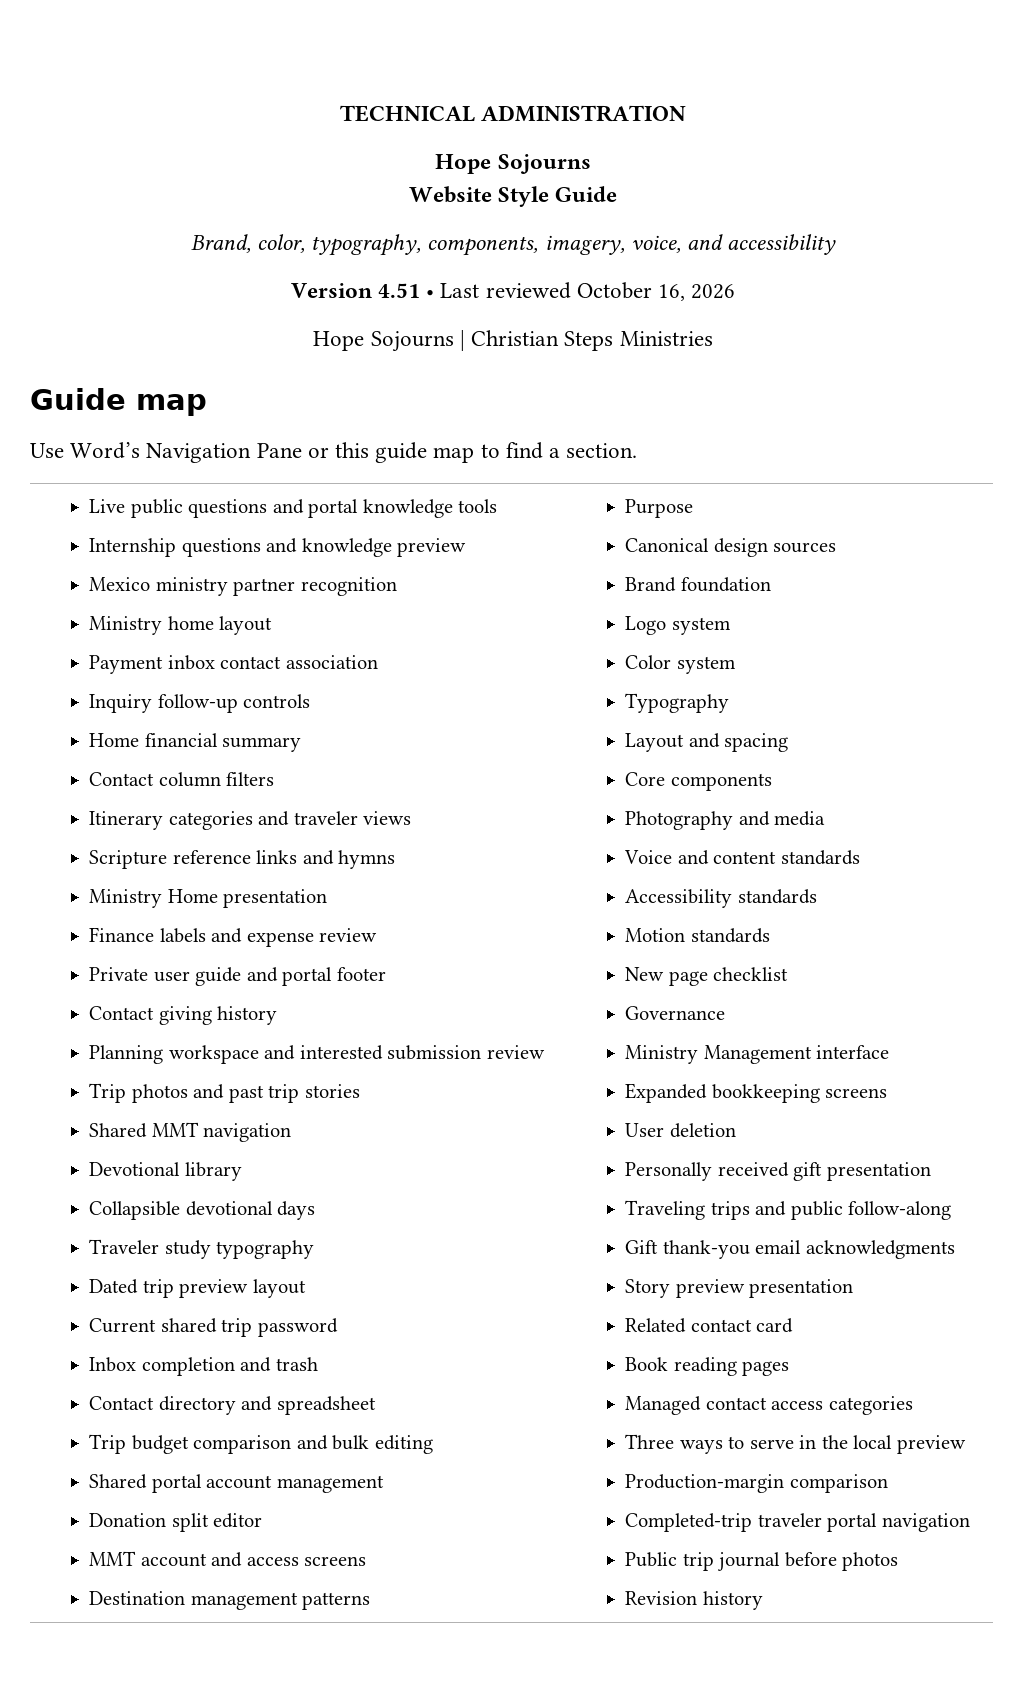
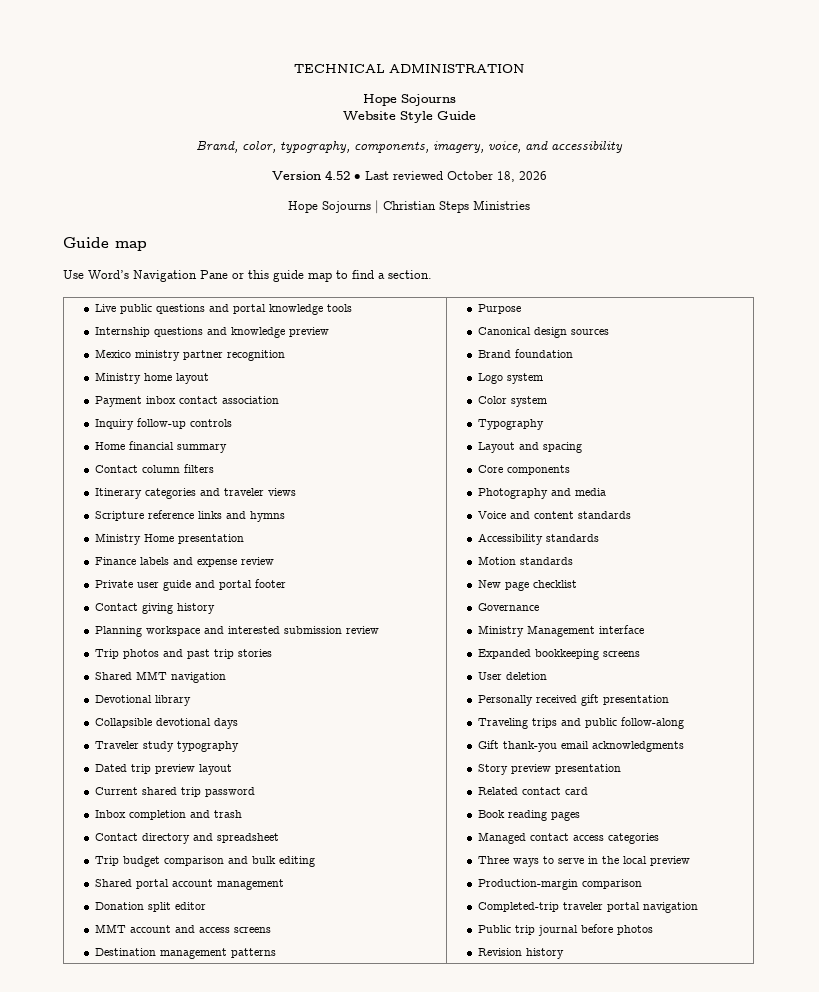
[377,283,420,298] 4.51 -> [324,170,350,180] 4.52
[658,284,686,301] 16, -> [496,171,515,182] 18,

